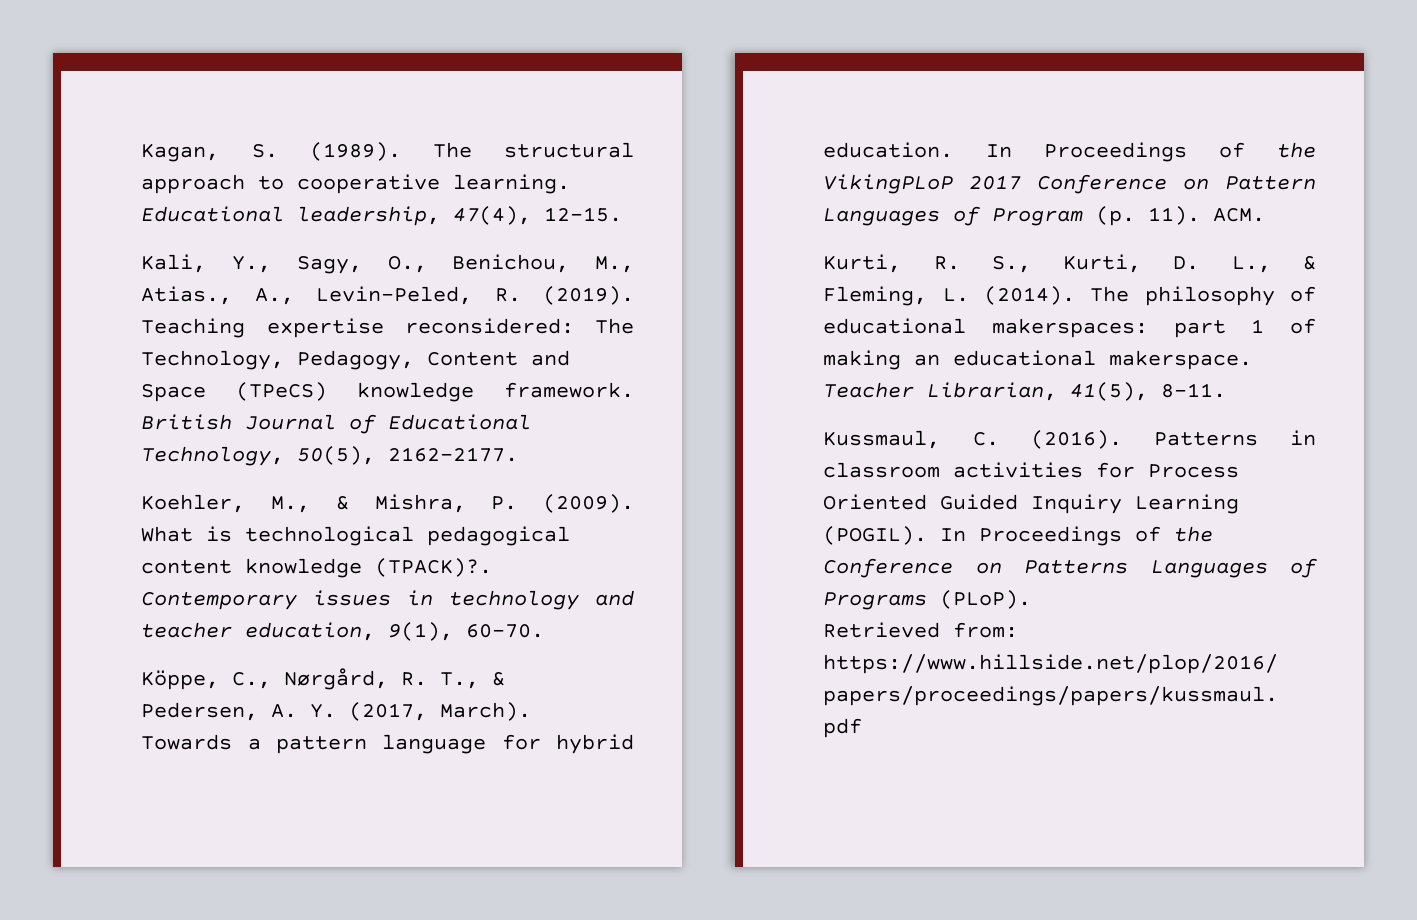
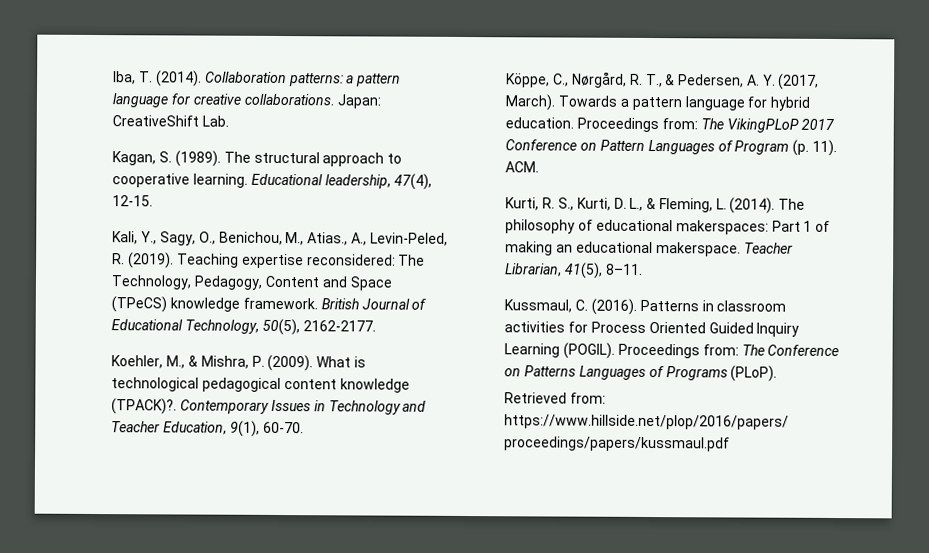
(141, 152) none -> [113,70,402,87] [112,93,381,109] [112,115,230,127] Iba, T. (2014). Collaboration patterns: a pattern language for creative collaborations. Japan: CreativeShift Lab. //
[313,590,634,610] [141,622,376,641] issues in technology and teacher education, -> [270,399,427,415] [111,421,228,435] Issues in Technology and Teacher Education,
[985,142,1316,162] In Proceedings of the -> [577,117,724,133] Proceedings from: The
[1173,320,1226,338] part -> [771,220,801,232] Part
[940,526,1214,546] In Proceedings of the -> [617,343,765,359] Proceedings from: The

